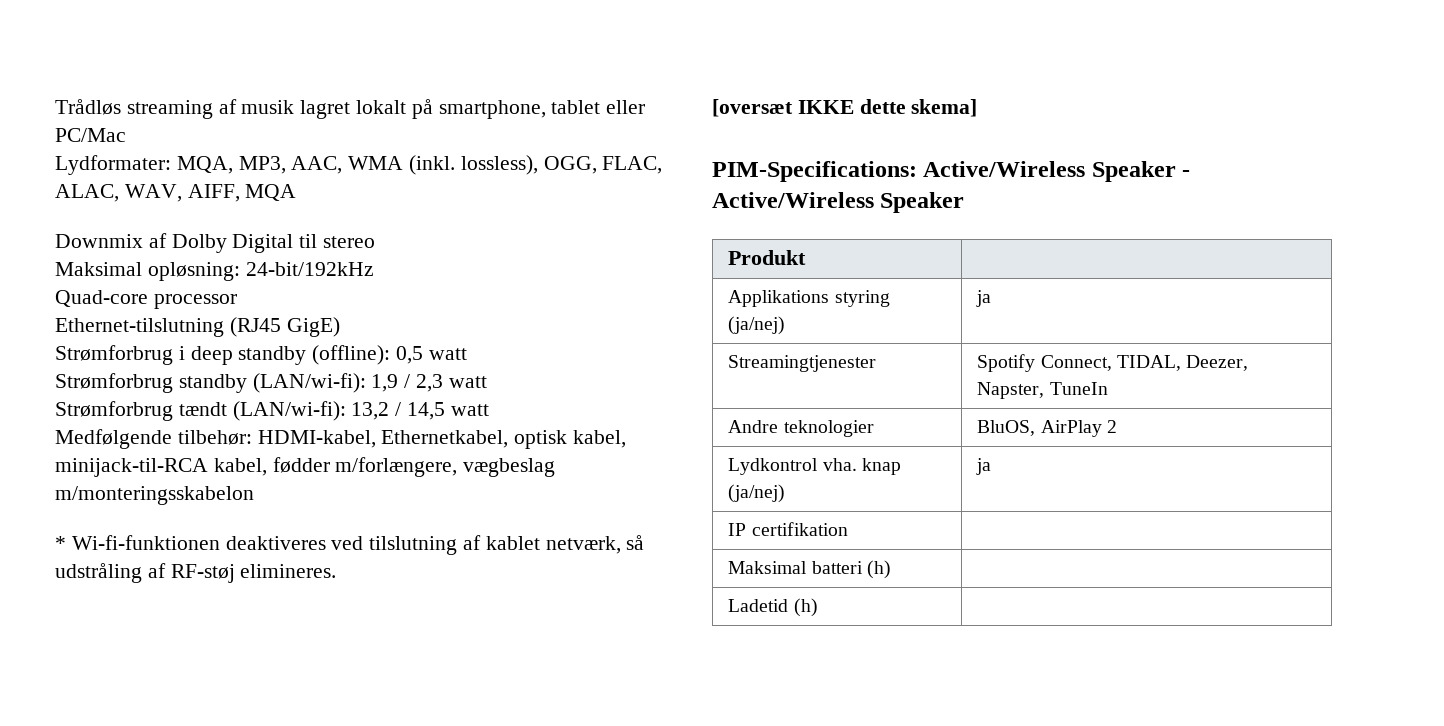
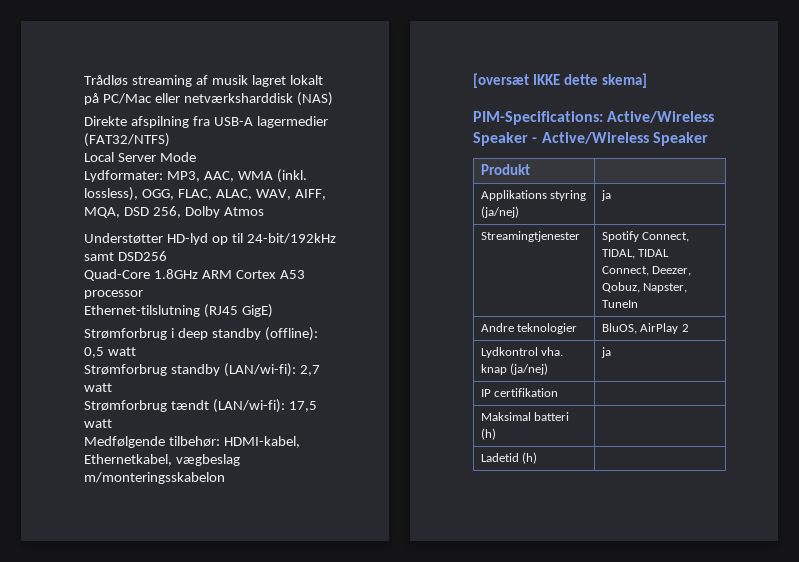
[438,100,646,119] [55,128,126,142] smartphone, tablet eller PC/Mac -> [102,92,333,106] [84,116,328,128] [84,133,170,147] [84,152,196,162] PC/Mac eller netværksharddisk (NAS) // Direkte afspilning fra USB-A lagermedier (FAT32/NTFS) // Local Server Mode
[176,156,233,174] MQA, -> (163, 176) none
[245,184,297,201] [55,233,376,253] [55,262,374,281] [55,290,148,307] MQA // Downmix af Dolby Digital til stereo // Maksimal opløsning: 24-bit/192kHz // Quad-core -> [84,206,264,218] [84,233,336,245] [84,251,167,261] [84,269,305,281] MQA, DSD 256, Dolby Atmos // Understøtter HD-lyd op til 24-bit/192kHz samt DSD256 // Quad-Core 1.8GHz ARM Cortex A53
[371,374,444,392] 1,9 / 2,3 -> [299,365,320,376] 2,7
[351,402,446,420] 13,2 / 14,5 -> [288,401,317,412] 17,5
[514,430,627,449] [55,457,556,477] [55,486,254,505] [55,535,645,555] [55,563,337,583] optisk kabel, minijack-til-RCA kabel, fødder m/forlængere, vægbeslag m/monteringsskabelon // * Wi-fi-funktionen deaktiveres ved tilslutning af kablet netværk, så udstråling af RF-støj elimineres. -> [175,454,240,466] [84,472,225,484] vægbeslag m/monteringsskabelon
[1186,355,1249,371] Deezer, -> [638,249,670,257] [601,266,692,276] [601,282,640,293] TIDAL Connect, Deezer, Qobuz,

